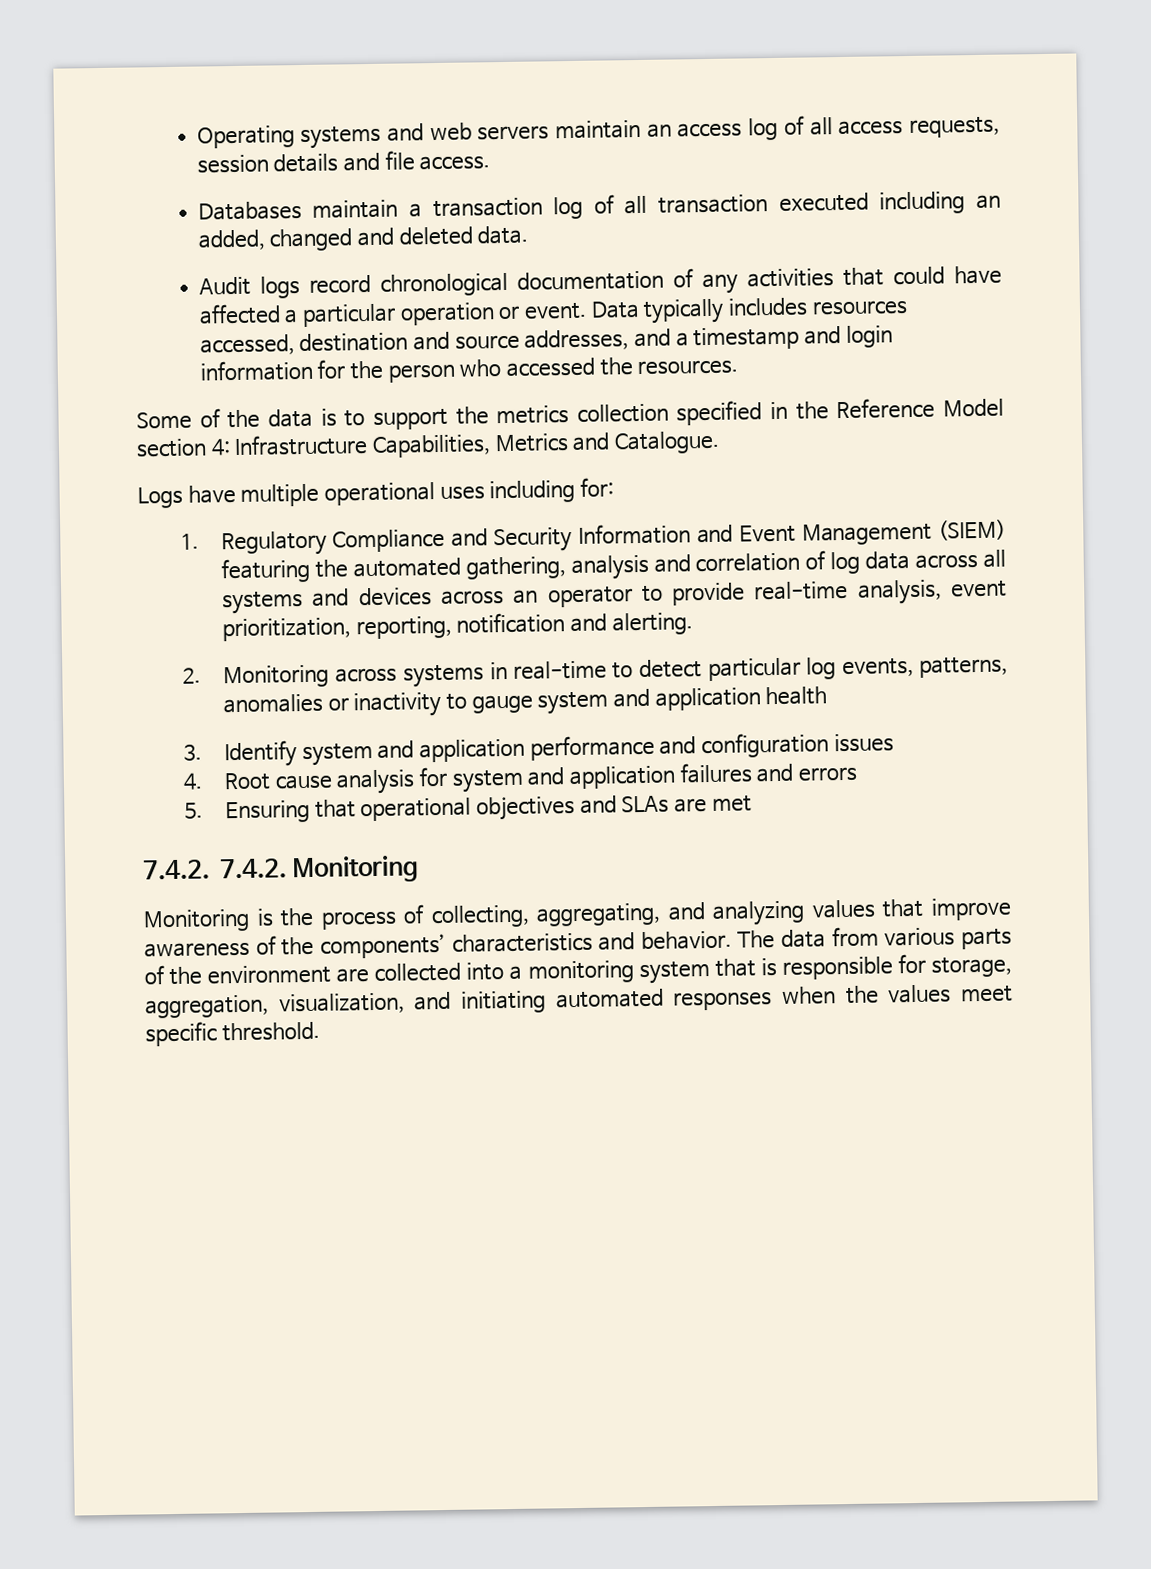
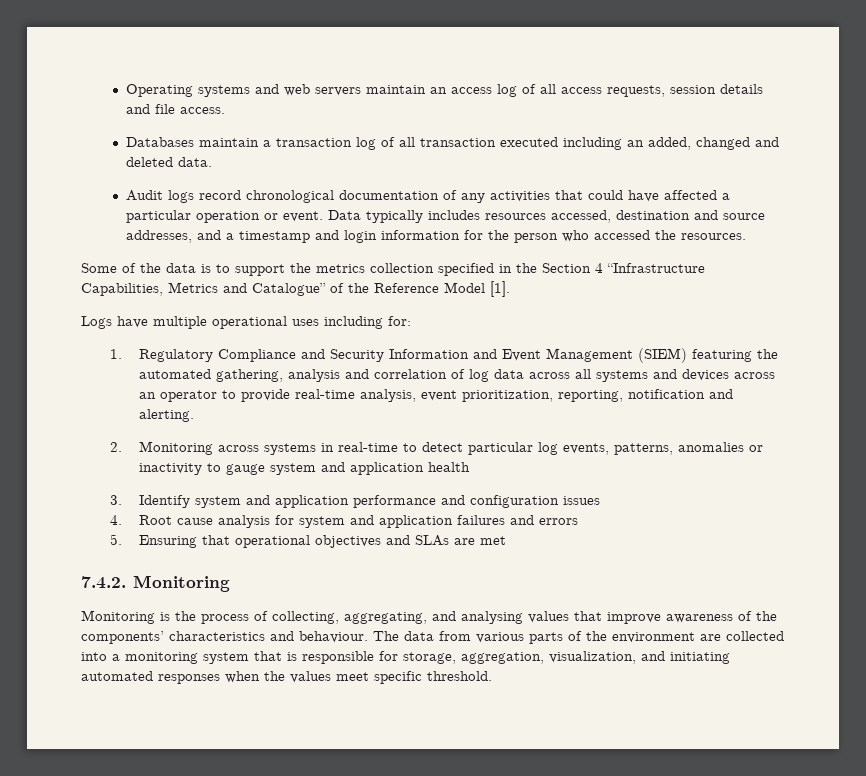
[836,397,1005,420] [136,430,720,458] Reference Model section 4: Infrastructure Capabilities, Metrics and Catalogue. -> [542,263,705,273] [81,281,510,297] Section 4 “Infrastructure Capabilities, Metrics and Catalogue” of the Reference Model [1].
[219,858,287,880] 7.4.2. -> (126, 582) none
[712,900,806,926] analyzing -> [461,611,523,624] analysing
[640,930,732,951] behavior. -> [299,631,368,643] behaviour.

